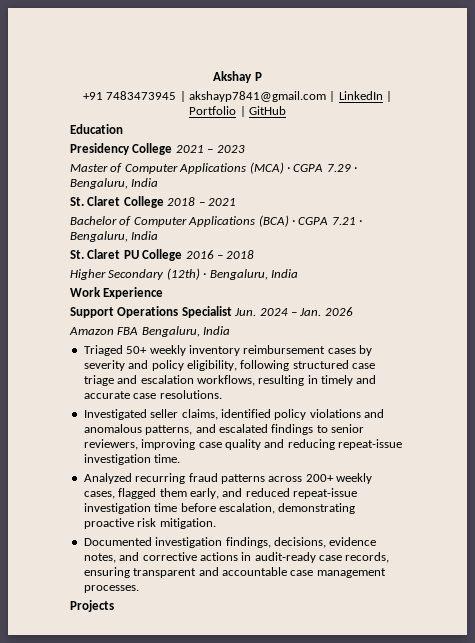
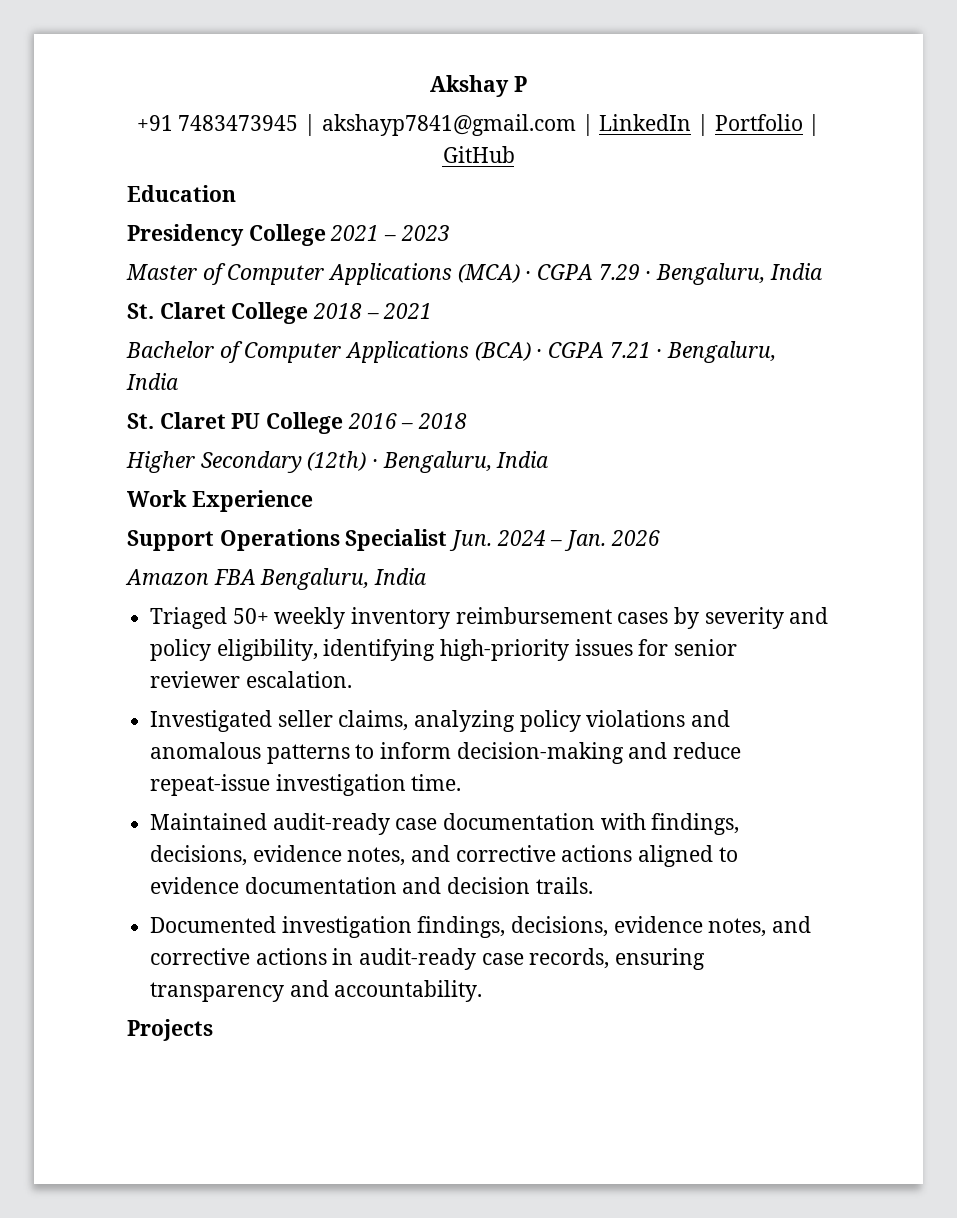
[240,360,375,371] [83,375,377,386] [83,390,222,399] following structured case triage and escalation workflows, resulting in timely and accurate case resolutions. -> [323,639,738,661] [150,671,352,688] identifying high-priority issues for senior reviewer escalation.
[220,409,271,418] identified -> [414,710,516,732] analyzing
[145,424,364,435] [83,439,402,450] [83,454,181,465] [83,473,372,484] [83,488,357,499] [83,503,356,514] [83,518,216,529] patterns, and escalated findings to senior reviewers, improving case quality and reducing repeat-issue investigation time. // Analyzed recurring fraud patterns across 200+ weekly cases, flagged them early, and reduced repeat-issue investigation time before escalation, demonstrating proactive risk mitigation. -> [266,742,742,764] [150,774,462,796] [150,813,740,835] [150,845,738,867] [150,877,593,894] patterns to inform decision-making and reduce repeat-issue investigation time. // Maintained audit-ready case documentation with findings, decisions, evidence notes, and corrective actions aligned to evidence documentation and decision trails.
[133,567,386,578] [83,585,139,593] transparent and accountable case management processes. -> [150,980,483,1002] transparency and accountability.

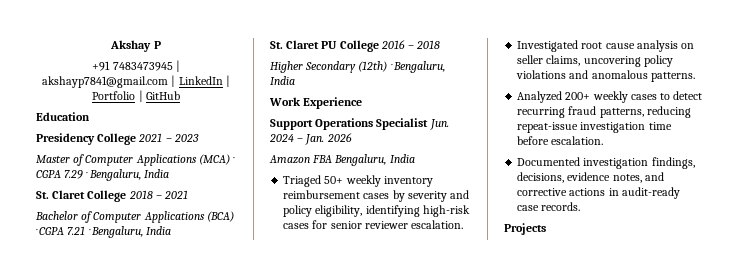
[440,639,633,661] high-priority issues -> [422,205,470,217] [283,223,310,229] high-risk cases
(273, 721) none -> [581,40,695,52] root cause analysis on
[414,710,516,732] analyzing -> [583,56,641,67] uncovering
[266,742,742,764] [150,774,462,796] [150,813,740,835] [150,845,738,867] [150,877,593,894] patterns to inform decision-making and reduce repeat-issue investigation time. // Maintained audit-ready case documentation with findings, decisions, evidence notes, and corrective actions aligned to evidence documentation and decision trails. -> [650,72,695,82] [517,91,703,103] [517,106,691,118] [517,122,672,133] [517,136,604,145] patterns. // Analyzed 200+ weekly cases to detect recurring fraud patterns, reducing repeat-issue investigation time before escalation.
[529,948,706,970] [150,980,483,1002] records, ensuring transparency and accountability. -> [541,202,581,211] records.

